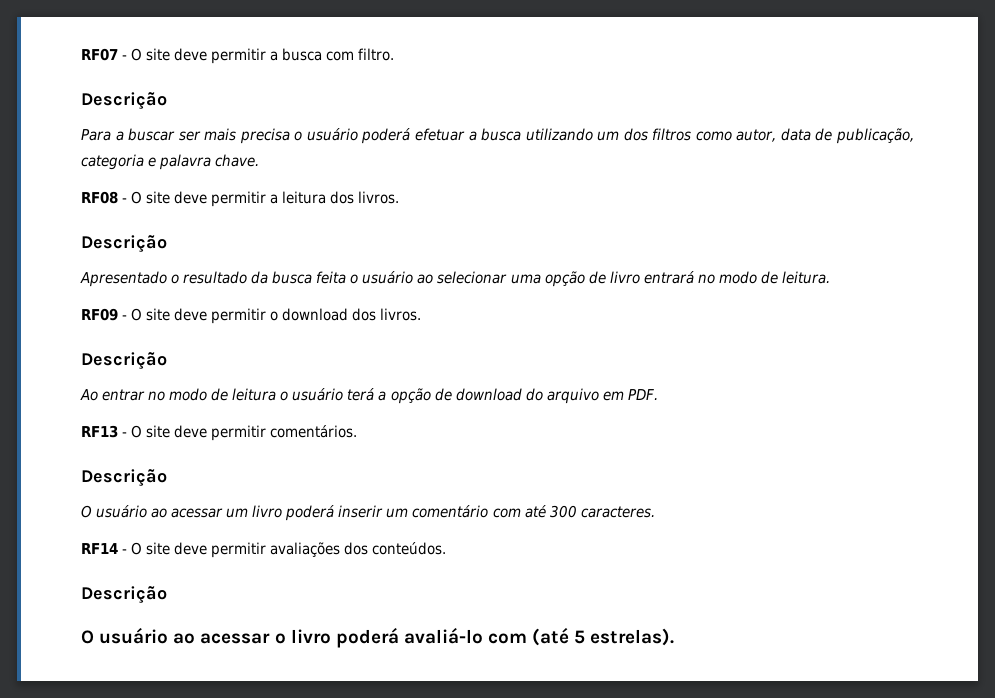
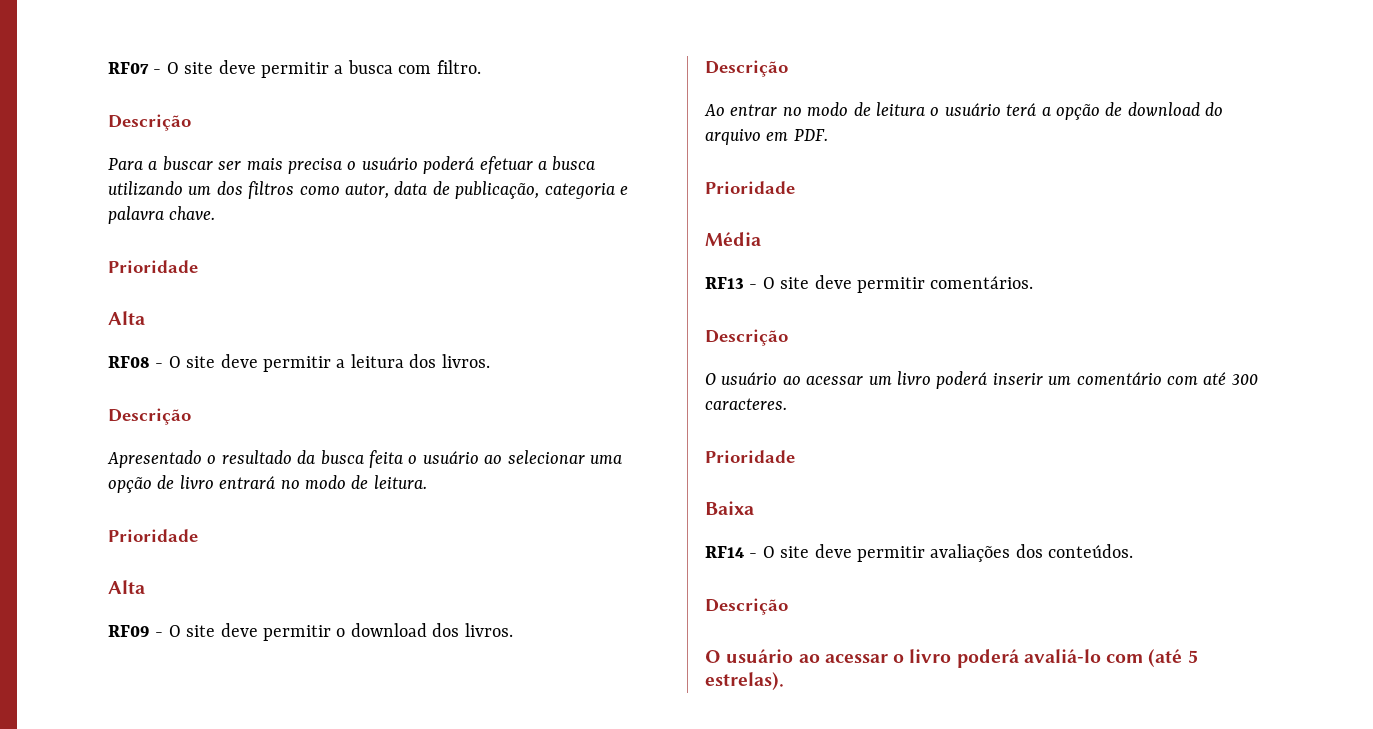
(260, 160) none -> [108,260,198,273] [108,311,145,325] // Prioridade // Alta
(830, 277) none -> [108,529,198,542] [108,580,145,594] // Prioridade // Alta
(658, 394) none -> [705,181,795,194] [705,232,761,246] // Prioridade // Média
(655, 512) none -> [705,450,795,463] [705,501,754,515] // Prioridade // Baixa

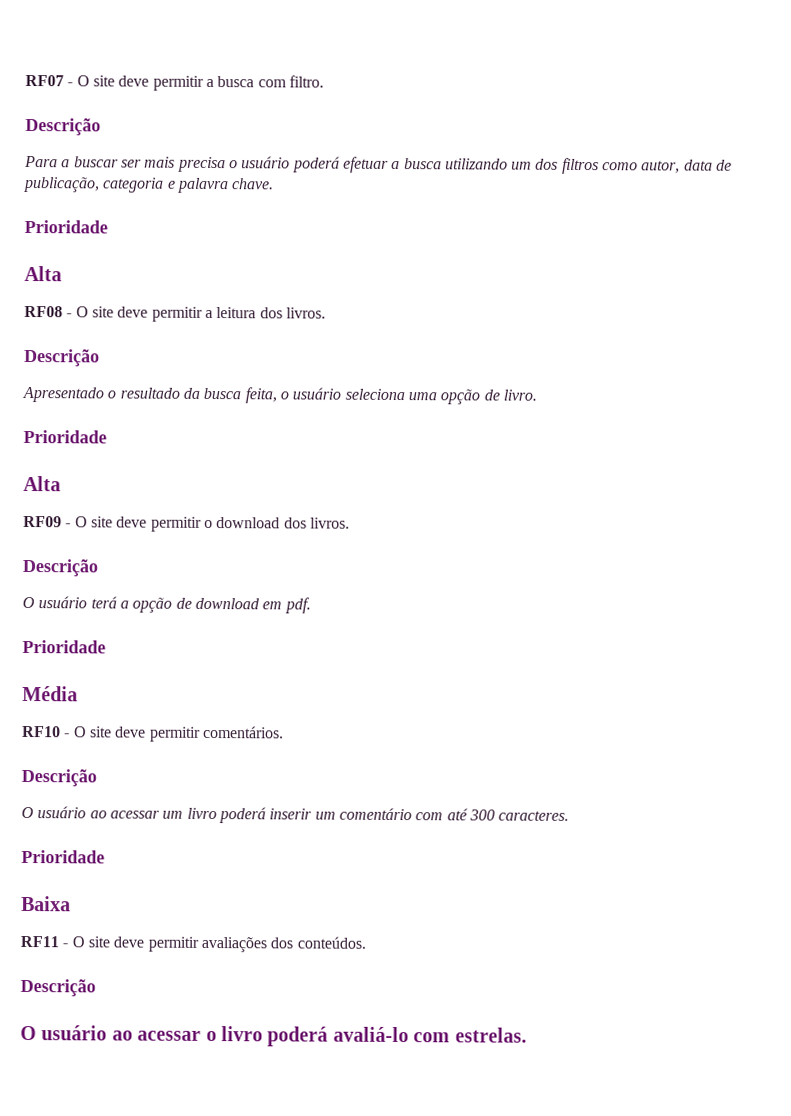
[369,450,585,468] feita o usuário ao selecionar -> [244,387,405,404] feita, o usuário seleciona
[179,475,427,489] livro entrará no modo de leitura. -> [502,389,537,401] livro.
[704,102,940,116] Ao entrar no modo de leitura o -> [22,596,35,609] O
[1205,102,1224,116] [705,129,828,145] do arquivo em PDF. -> [262,597,311,614] em pdf.
[705,277,744,289] RF13 -> [22,725,61,738] RF10
[705,546,744,558] RF14 -> [20,935,59,948] RF11
[1148,649,1198,667] [705,672,784,690] (até 5 estrelas). -> [454,1027,527,1043] estrelas.

